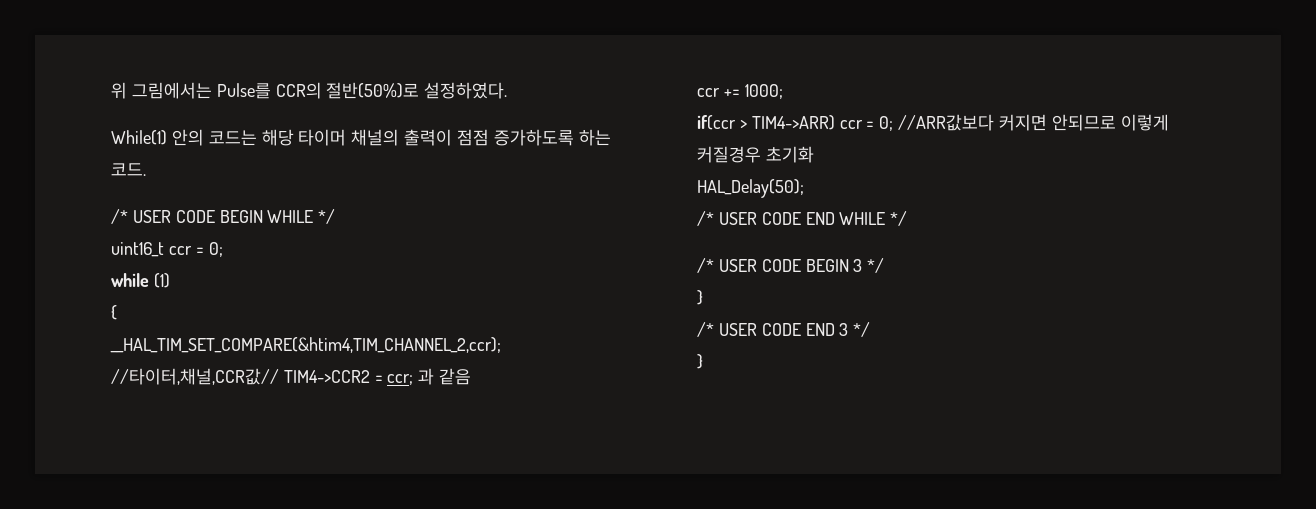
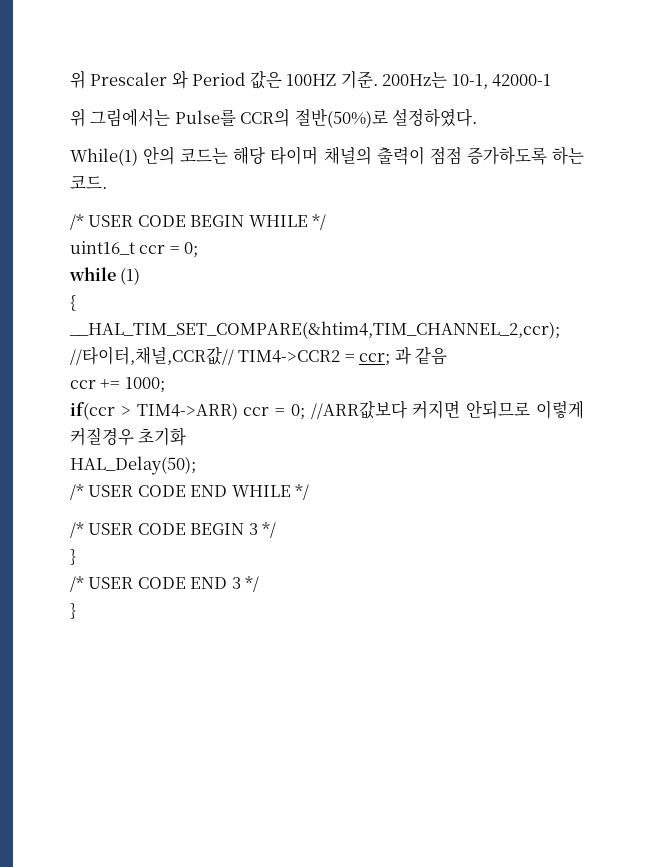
[111,82,127,99] 위 -> [70,70,552,89] [70,109,86,127] 위 Prescaler 와 Period 값은 100HZ 기준. 200Hz는 10-1, 42000-1 // 위

